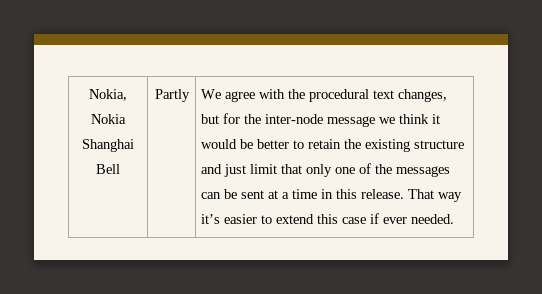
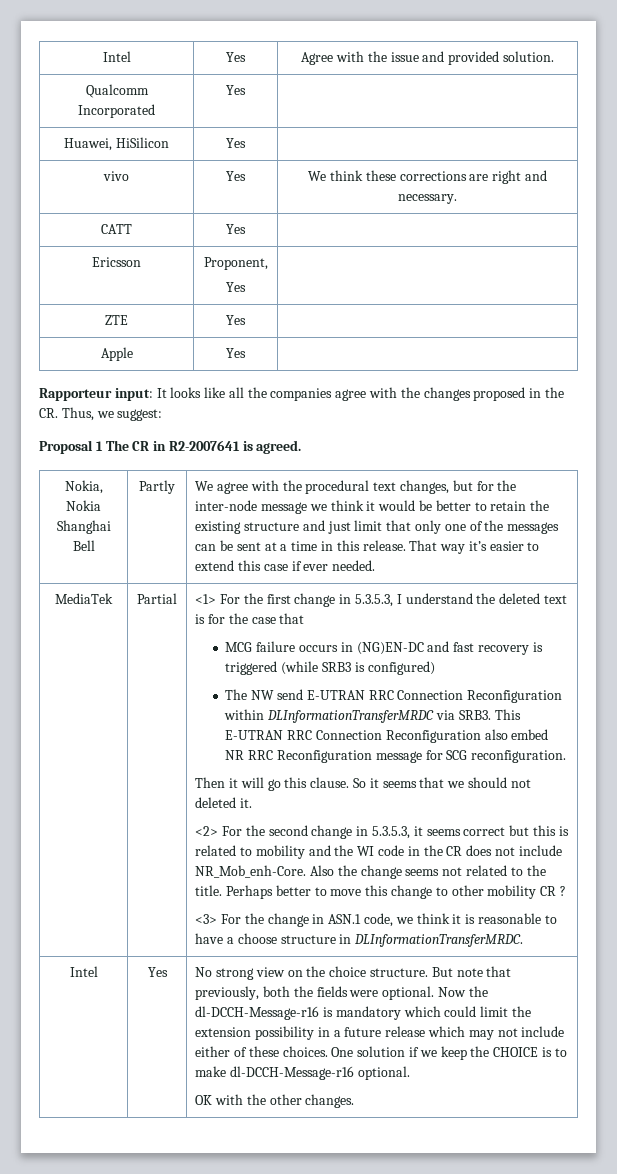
(89, 95) none -> [102,51,131,62] [225,52,246,62] [301,51,554,65] [85,84,149,98] [78,104,155,118] [225,85,246,95] [64,137,169,151] [225,138,246,148] [103,171,129,181] [225,171,246,181] [308,170,547,184] [398,194,458,204] [101,224,132,234] [225,224,246,234] [92,257,141,267] [203,257,268,270] [225,282,246,292] [105,315,128,325] [225,315,246,325] [100,347,133,361] [225,348,246,358] [39,387,564,401] [39,407,163,421] [39,440,302,454] Intel | Yes | Agree with the issue and provided solution. // Qualcomm Incorporated | Yes | // Huawei, HiSilicon | Yes | // vivo | Yes | We think these corrections are right and necessary. // CATT | Yes | // Ericsson | Proponent, // Yes | // ZTE | Yes | // Apple | Yes | // Rapporteur input: It looks like all the companies agree with the changes proposed in the CR. Thus, we suggest: // Proposal 1 The CR in R2-2007641 is agreed. //
(455, 219) none -> [55,593,113,604] [137,593,177,604] [195,593,567,607] [195,613,305,624] [225,641,543,655] [225,661,435,675] [225,689,563,703] [224,709,521,723] [225,729,549,743] [225,750,567,763] [195,777,531,791] [195,797,253,808] [195,825,569,839] [195,845,562,859] [195,865,546,879] [195,885,566,899] [195,913,557,927] [195,933,524,947] [69,966,98,977] [147,967,168,977] [195,966,512,980] [195,986,488,1000] [195,1006,532,1020] [195,1026,565,1040] [195,1046,567,1060] [195,1066,410,1080] [195,1094,355,1108] // MediaTek | Partial | <1> For the first change in 5.3.5.3, I understand the deleted text is for the case that // MCG failure occurs in (NG)EN-DC and fast recovery is triggered (while SRB3 is configured) // The NW send E-UTRAN RRC Connection Reconfiguration within DLInformationTransferMRDC via SRB3. This E-UTRAN RRC Connection Reconfiguration also embed NR RRC Reconfiguration message for SCG reconfiguration. // Then it will go this clause. So it seems that we should not deleted it. // <2> For the second change in 5.3.5.3, it seems correct but this is related to mobility and the WI code in the CR does not include NR_Mob_enh-Core. Also the change seems not related to the title. Perhaps better to move this change to other mobility CR ? // <3> For the change in ASN.1 code, we think it is reasonable to have a choose structure in DLInformationTransferMRDC. // Intel | Yes | No strong view on the choice structure. But note that previously, both the fields were optional. Now the dl-DCCH-Message-r16 is mandatory which could limit the extension possibility in a future release which may not include either of these choices. One solution if we keep the CHOICE is to make dl-DCCH-Message-r16 optional. // OK with the other changes.

